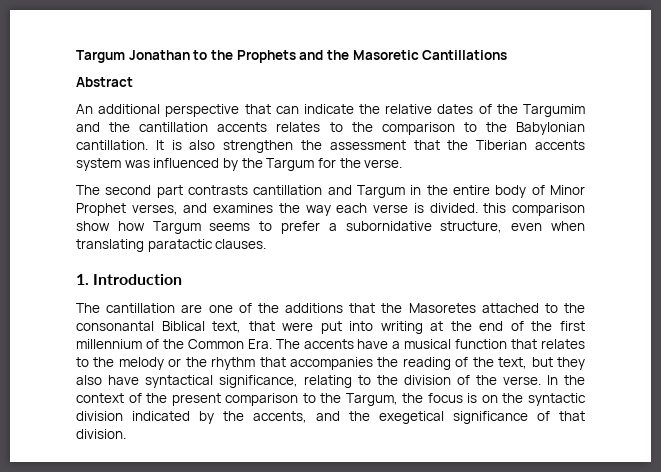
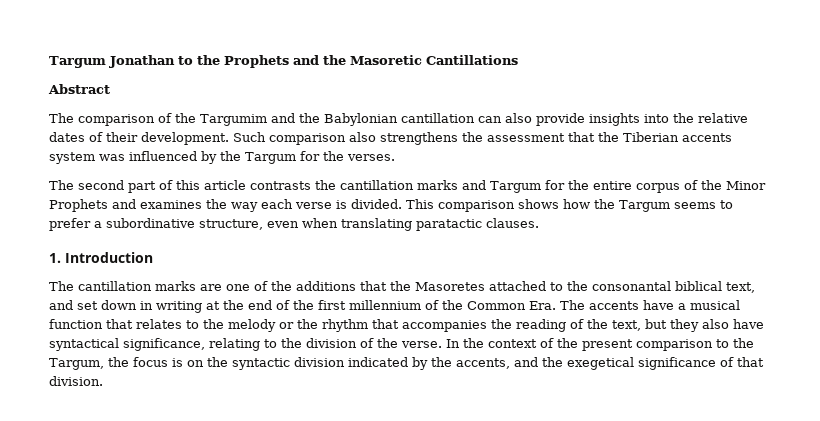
[76,104,474,117] An additional perspective that can indicate the relative dates -> [49,113,155,126] The comparison
[139,122,586,135] [76,140,294,153] cantillation accents relates to the comparison to the Babylonian cantillation. It is also strengthen -> [324,113,748,126] [49,132,458,145] Babylonian cantillation can also provide insights into the relative dates of their development. Such comparison also strengthens
[364,159,403,168] verse. -> [347,154,395,161] verses.
[188,185,323,195] contrasts cantillation -> [159,180,458,190] of this article contrasts the cantillation marks
[410,185,422,195] in -> [545,180,565,190] for
[495,185,585,198] [76,203,178,216] body of Minor Prophet verses, -> [636,180,766,193] [49,199,108,212] corpus of the Minor Prophets
[483,203,585,216] [76,221,145,231] this comparison show how -> [406,199,615,212] This comparison shows how the
[345,221,432,231] subornidative -> [106,218,195,228] subordinative
(176, 308) none -> [155,281,196,291] marks
[161,321,374,334] Biblical text, that were put into -> [675,281,755,293] [49,300,153,310] biblical text, and set down in

